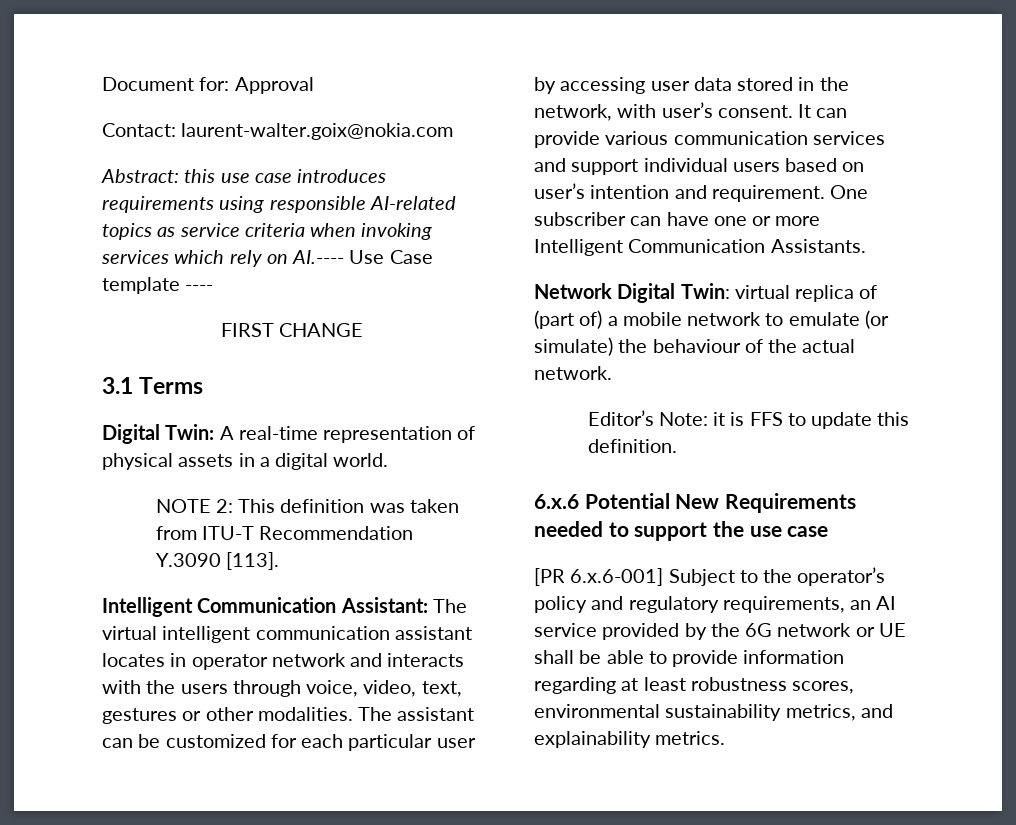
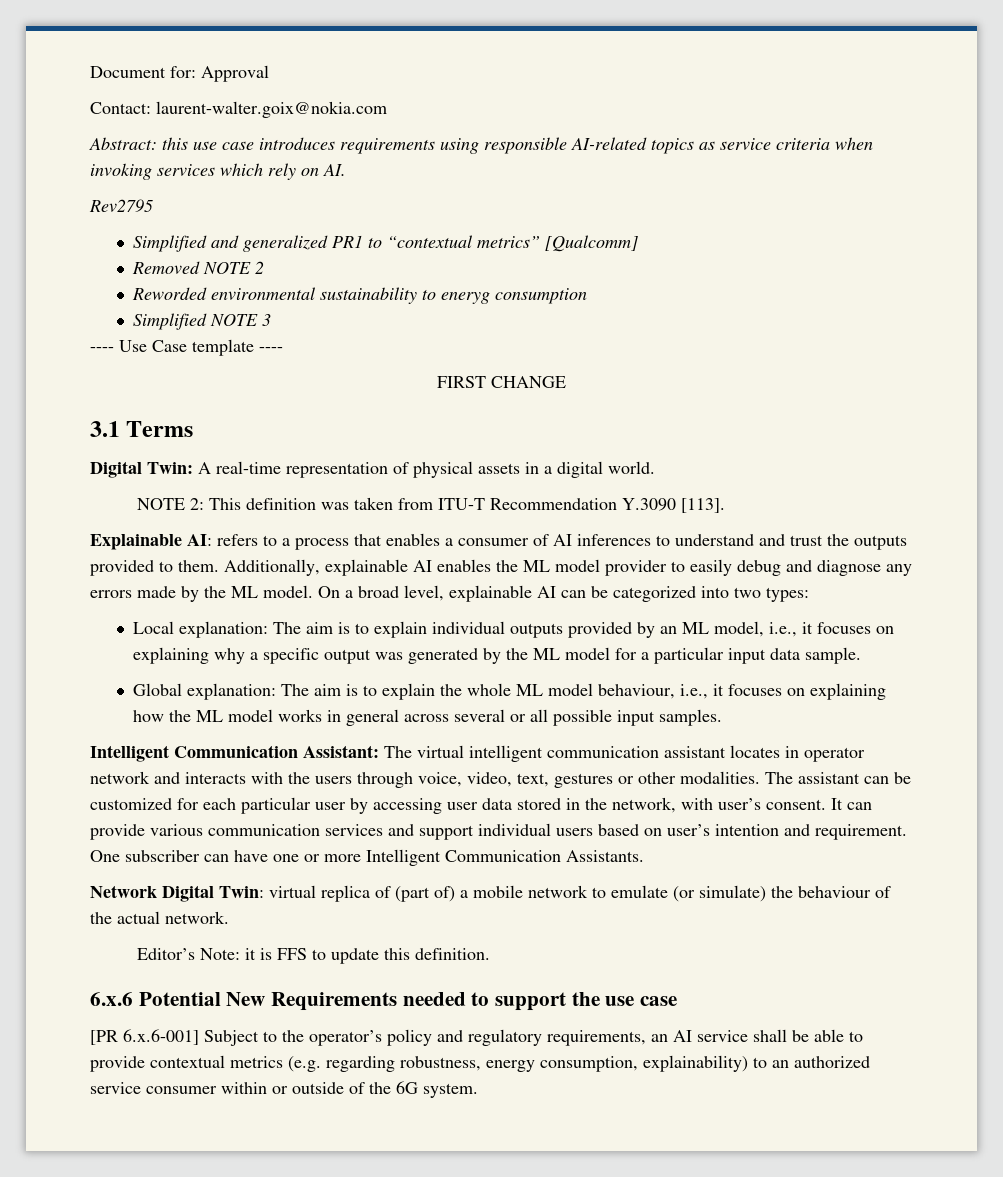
[292,250,345,264] AI.---- -> [323,164,346,176] [89,199,153,212] [133,235,639,252] [132,261,265,274] [132,287,588,304] [133,313,272,330] [90,347,114,352] AI. // Rev2795 // Simplified and generalized PR1 to “contextual metrics” [Qualcomm] // Removed NOTE 2 // Reworded environmental sustainability to eneryg consumption // Simplified NOTE 3 // ----
(279, 561) none -> [90,533,907,550] [90,559,912,576] [90,585,809,602] [133,621,895,638] [133,647,862,664] [133,683,887,700] [133,709,723,726] // Explainable AI: refers to a process that enables a consumer of AI inferences to understand and trust the outputs provided to them. Additionally, explainable AI enables the ML model provider to easily debug and diagnose any errors made by the ML model. On a broad level, explainable AI can be categorized into two types: // Local explanation: The aim is to explain individual outputs provided by an ML model, i.e., it focuses on explaining why a specific output was generated by the ML model for a particular input data sample. // Global explanation: The aim is to explain the whole ML model behaviour, i.e., it focuses on explaining how the ML model works in general across several or all possible input samples.
[602,623,906,640] provided by the 6G network or UE -> (748, 1036) none
[743,650,845,664] [534,677,855,694] [534,704,893,721] [534,731,726,748] information regarding at least robustness scores, environmental sustainability metrics, and explainability metrics. -> [150,1055,870,1072] [90,1081,478,1098] contextual metrics (e.g. regarding robustness, energy consumption, explainability) to an authorized service consumer within or outside of the 6G system.

